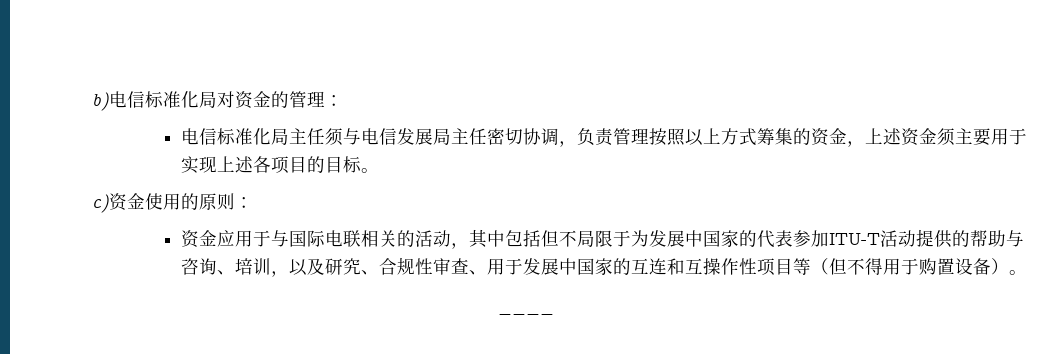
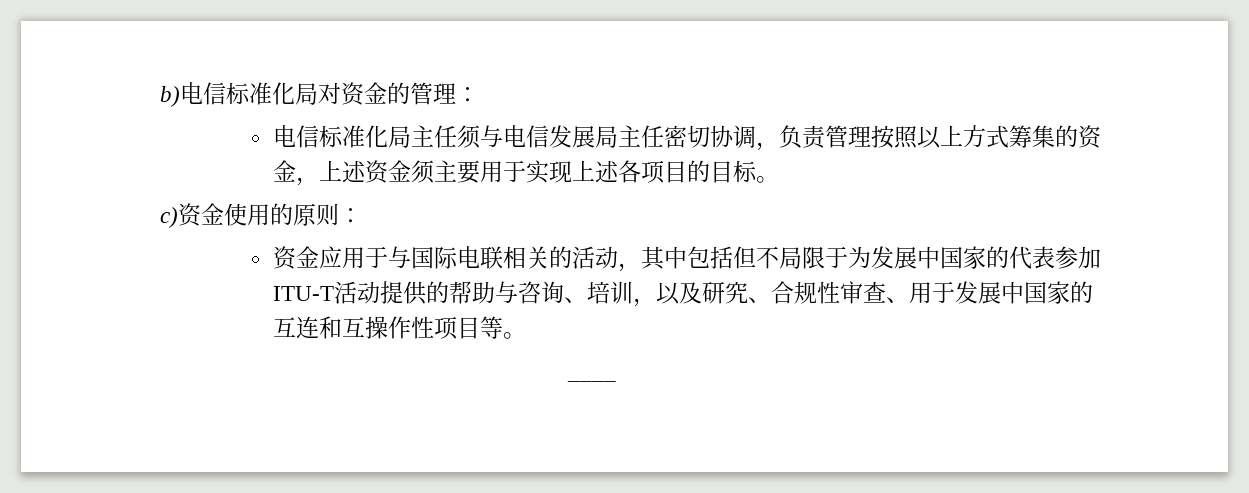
[810,258,1009,275] （但不得用于购置设备） -> (503, 327) none

